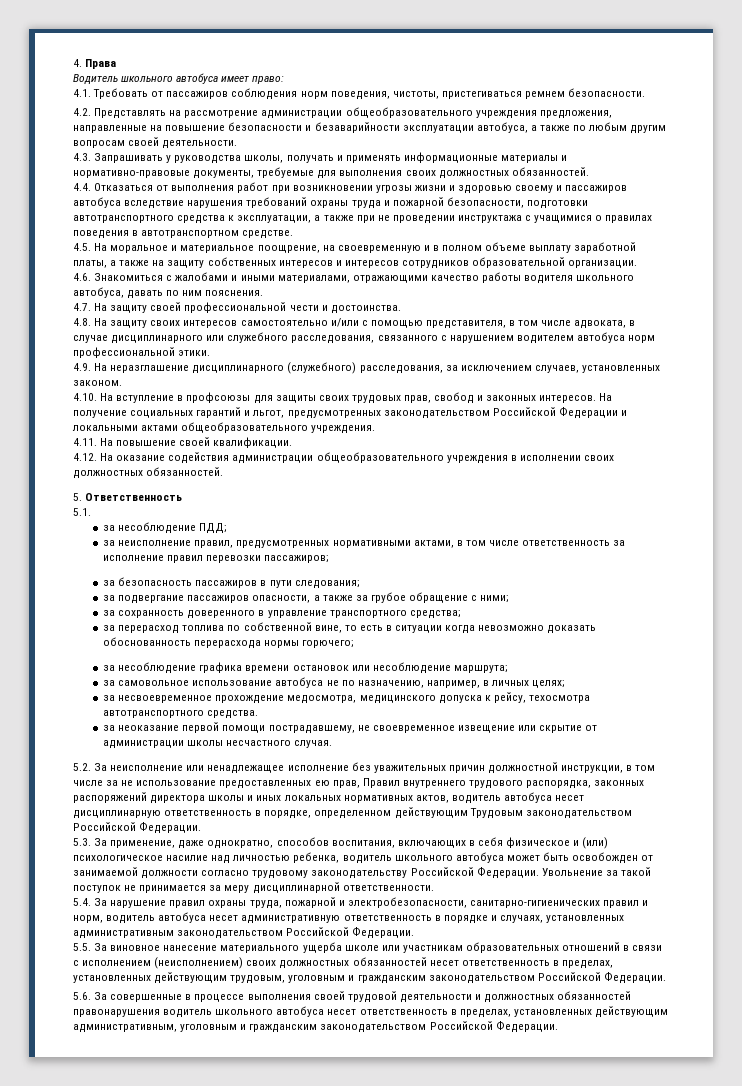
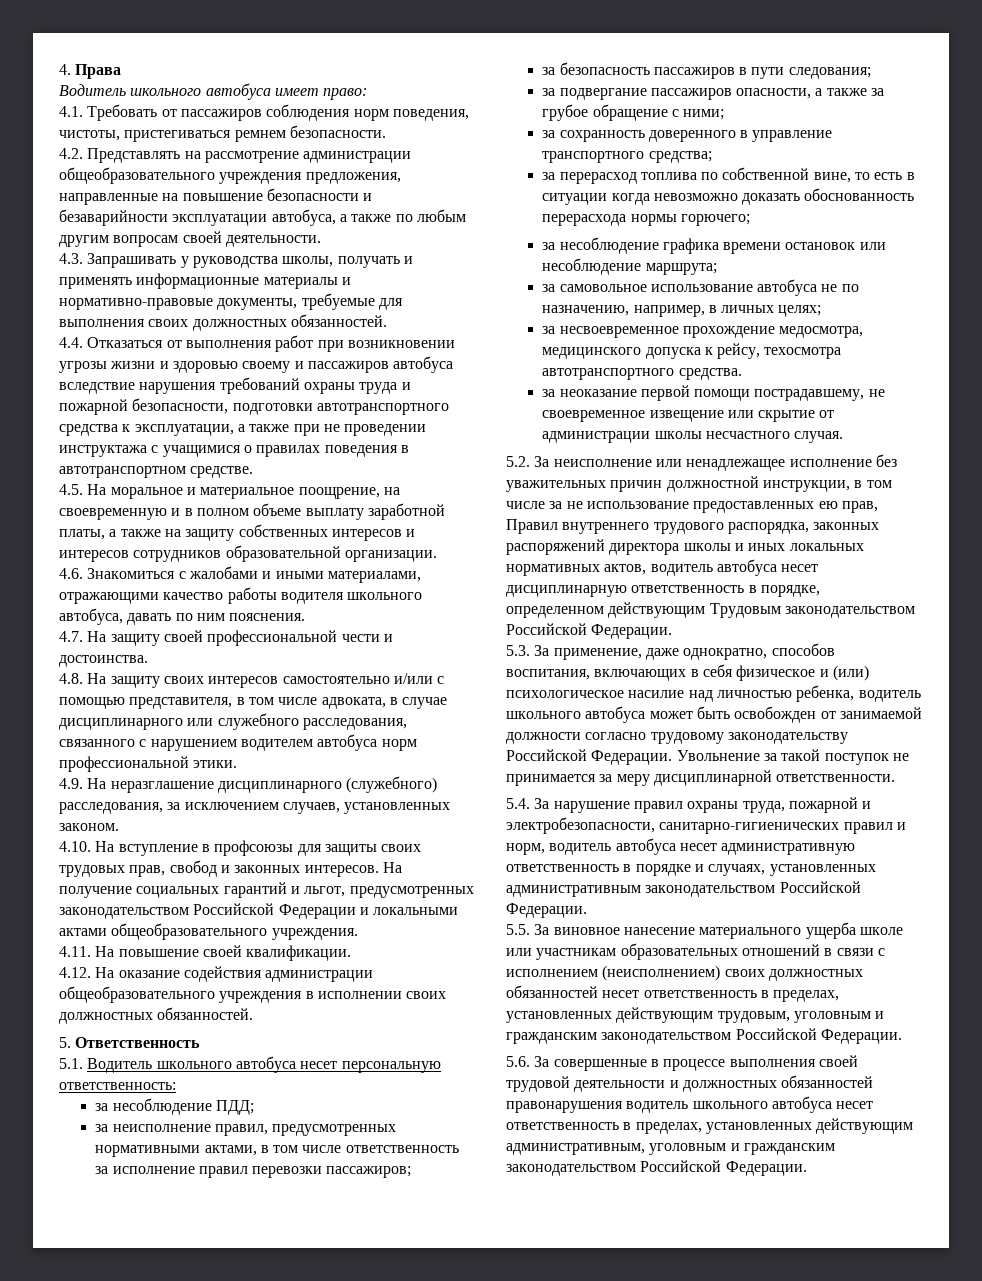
(91, 512) none -> [87,1056,441,1073] [59,1082,176,1090] Водитель школьного автобуса несет персональную ответственность:

